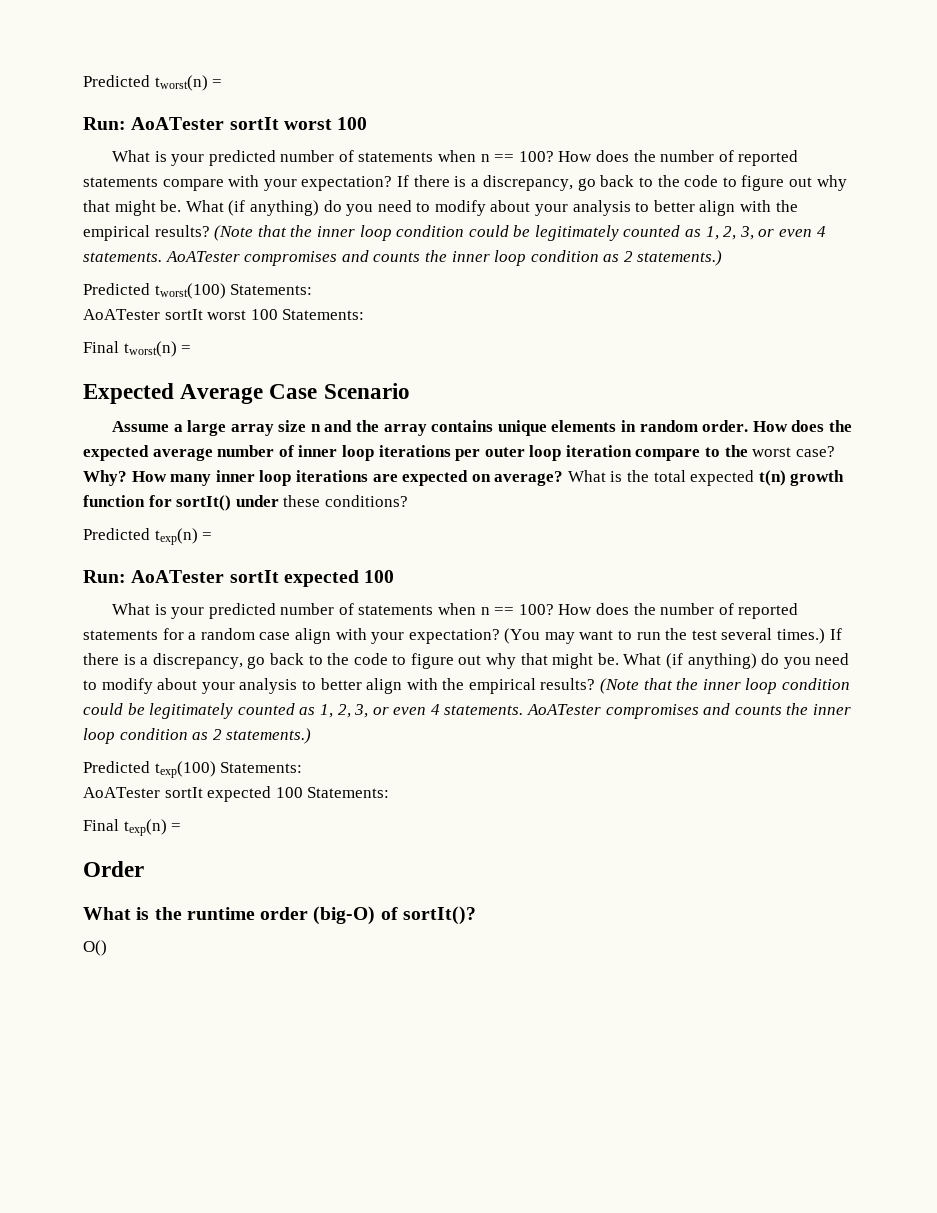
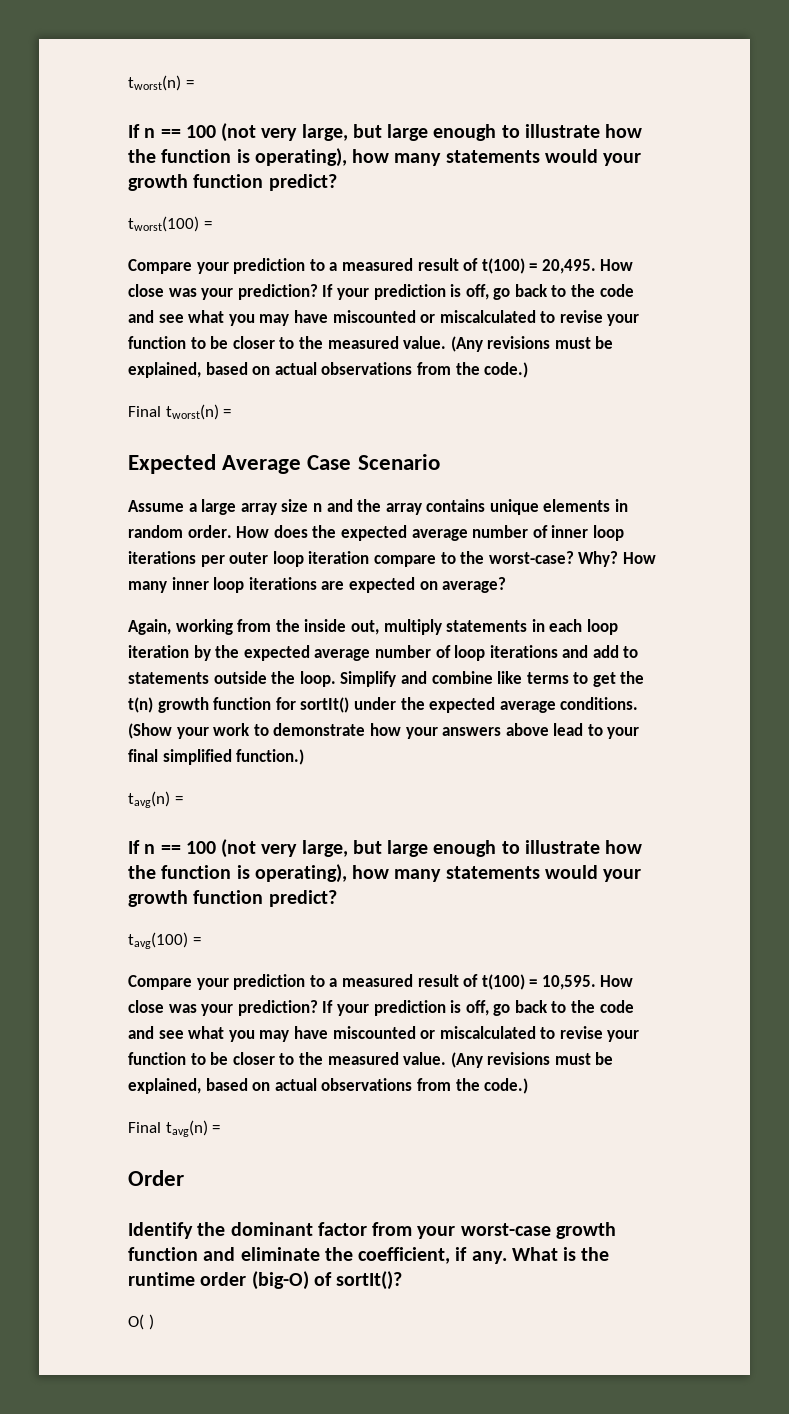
[83,75,223,91] [83,117,368,130] [111,150,799,166] [83,175,847,191] [83,200,798,216] [83,225,826,241] [83,250,723,266] [83,283,313,299] [83,309,365,320] Predicted tworst(n) = // Run: AoATester sortIt worst 100 // What is your predicted number of statements when n == 100? How does the number of reported statements compare with your expectation? If there is a discrepancy, go back to the code to figure out why that might be. What (if anything) do you need to modify about your analysis to better align with the empirical results? (Note that the inner loop condition could be legitimately counted as 1, 2, 3, or even 4 statements. AoATester compromises and counts the inner loop condition as 2 statements.) // Predicted tworst(100) Statements: // AoATester sortIt worst 100 Statements: -> [128,75,194,91] [128,123,643,142] [128,148,642,167] [128,174,337,191] [128,216,212,232] [128,258,634,274] [128,284,634,300] [128,310,640,326] [128,336,614,352] [128,362,529,378] tworst(n) = // If n == 100 (not very large, but large enough to illustrate how the function is operating), how many statements would your growth function predict? // tworst(100) = // Compare your prediction to a measured result of t(100) = 20,495. How close was your prediction? If your prediction is off, go back to the code and see what you may have miscounted or miscalculated to revise your function to be closer to the measured value. (Any revisions must be explained, based on actual observations from the code.)
[752,446,835,457] worst case? -> [488,551,574,564] worst-case?
[567,470,755,486] What is the total expected -> [128,619,618,635] [128,645,639,661] [128,671,645,687] // Again, working from the inside out, multiply statements in each loop iteration by the expected average number of loop iterations and add to statements outside the loop. Simplify and combine like terms to get the
[283,495,408,507] [83,528,213,545] [83,570,395,587] [111,603,799,619] [83,628,842,644] [83,653,850,669] [83,678,851,694] [83,703,852,719] [83,728,312,744] [83,761,303,778] [83,786,390,802] [83,819,167,836] these conditions? // Predicted texp(n) = // Run: AoATester sortIt expected 100 // What is your predicted number of statements when n == 100? How does the number of reported statements for a random case align with your expectation? (You may want to run the test several times.) If there is a discrepancy, go back to the code to figure out why that might be. What (if anything) do you need to modify about your analysis to better align with the empirical results? (Note that the inner loop condition could be legitimately counted as 1, 2, 3, or even 4 statements. AoATester compromises and counts the inner loop condition as 2 statements.) // Predicted texp(100) Statements: // AoATester sortIt expected 100 Statements: // Final texp(n) -> [400,697,639,713] [128,723,640,739] [128,749,305,765] [128,791,183,808] [128,839,643,858] [128,864,642,883] [128,890,337,907] [128,932,201,949] [128,974,634,990] [128,1000,634,1016] [128,1026,640,1042] [128,1052,614,1068] [128,1078,529,1094] [128,1120,208,1137] the expected average conditions. (Show your work to demonstrate how your answers above lead to your final simplified function.) // tavg(n) = // If n == 100 (not very large, but large enough to illustrate how the function is operating), how many statements would your growth function predict? // tavg(100) = // Compare your prediction to a measured result of t(100) = 10,595. How close was your prediction? If your prediction is off, go back to the code and see what you may have miscounted or miscalculated to revise your function to be closer to the measured value. (Any revisions must be explained, based on actual observations from the code.) // Final tavg(n)
(144, 869) none -> [128,1222,616,1239] [128,1247,507,1264] Identify the dominant factor from your worst-case growth function and eliminate the coefficient, if any.
[83,940,107,956] O() -> [128,1314,154,1330] O( )

